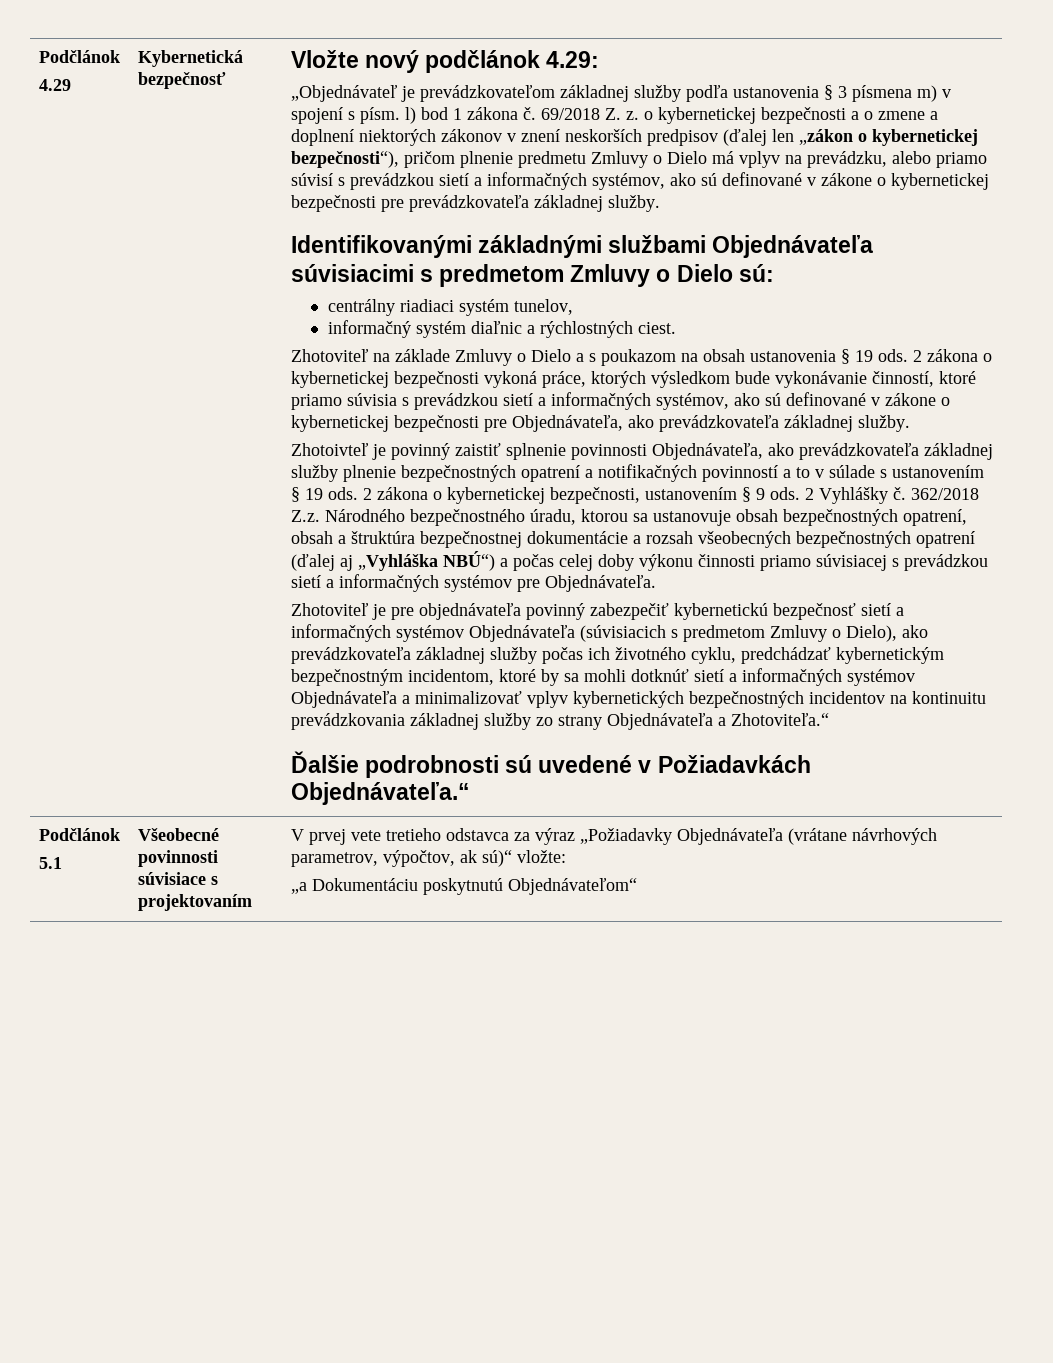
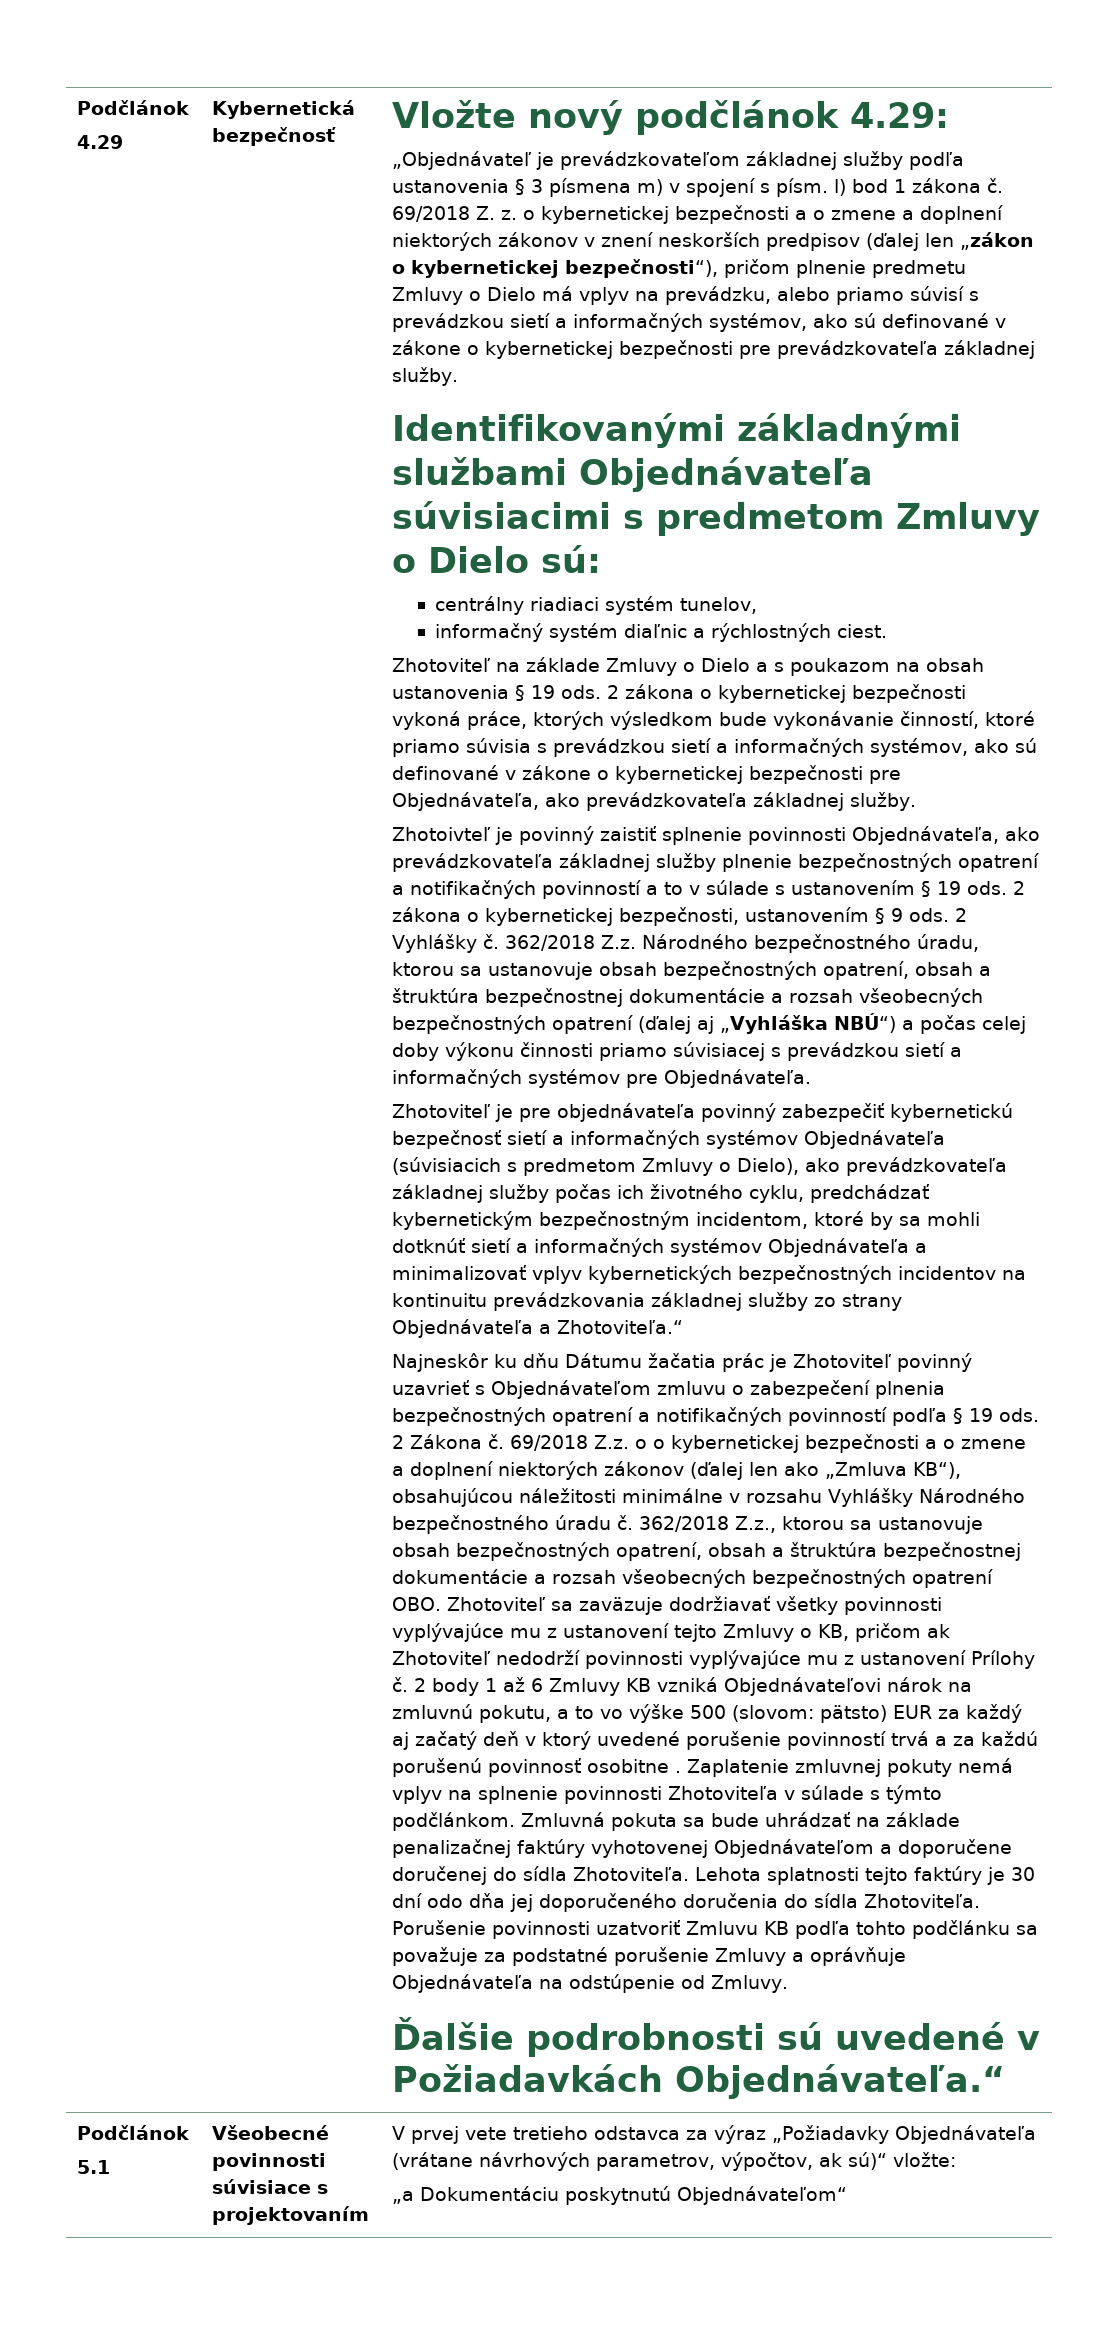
(829, 719) none -> [392,1353,973,1372] [392,1380,946,1399] [392,1407,1040,1426] [392,1434,1027,1453] [392,1461,962,1480] [392,1488,1026,1507] [392,1515,984,1534] [392,1542,1022,1561] [392,1569,994,1588] [392,1596,943,1615] [392,1623,951,1642] [392,1650,1036,1669] [392,1677,973,1696] [392,1704,1023,1723] [392,1731,1039,1750] [392,1758,1014,1777] [392,1785,943,1804] [392,1812,961,1831] [392,1839,1013,1858] [392,1866,1036,1885] [392,1893,981,1912] [392,1920,1039,1939] [392,1947,907,1966] [392,1974,789,1993] // Najneskôr ku dňu Dátumu žačatia prác je Zhotoviteľ povinný uzavrieť s Objednávateľom zmluvu o zabezpečení plnenia bezpečnostných opatrení a notifikačných povinností podľa § 19 ods. 2 Zákona č. 69/2018 Z.z. o o kybernetickej bezpečnosti a o zmene a doplnení niektorých zákonov (ďalej len ako „Zmluva KB“), obsahujúcou náležitosti minimálne v rozsahu Vyhlášky Národného bezpečnostného úradu č. 362/2018 Z.z., ktorou sa ustanovuje obsah bezpečnostných opatrení, obsah a štruktúra bezpečnostnej dokumentácie a rozsah všeobecných bezpečnostných opatrení OBO. Zhotoviteľ sa zaväzuje dodržiavať všetky povinnosti vyplývajúce mu z ustanovení tejto Zmluvy o KB, pričom ak Zhotoviteľ nedodrží povinnosti vyplývajúce mu z ustanovení Prílohy č. 2 body 1 až 6 Zmluvy KB vzniká Objednávateľovi nárok na zmluvnú pokutu, a to vo výške 500 (slovom: pätsto) EUR za každý aj začatý deň v ktorý uvedené porušenie povinností trvá a za každú porušenú povinnosť osobitne . Zaplatenie zmluvnej pokuty nemá vplyv na splnenie povinnosti Zhotoviteľa v súlade s týmto podčlánkom. Zmluvná pokuta sa bude uhrádzať na základe penalizačnej faktúry vyhotovenej Objednávateľom a doporučene doručenej do sídla Zhotoviteľa. Lehota splatnosti tejto faktúry je 30 dní odo dňa jej doporučeného doručenia do sídla Zhotoviteľa. Porušenie povinnosti uzatvoriť Zmluvu KB podľa tohto podčlánku sa považuje za podstatné porušenie Zmluvy a oprávňuje Objednávateľa na odstúpenie od Zmluvy.

